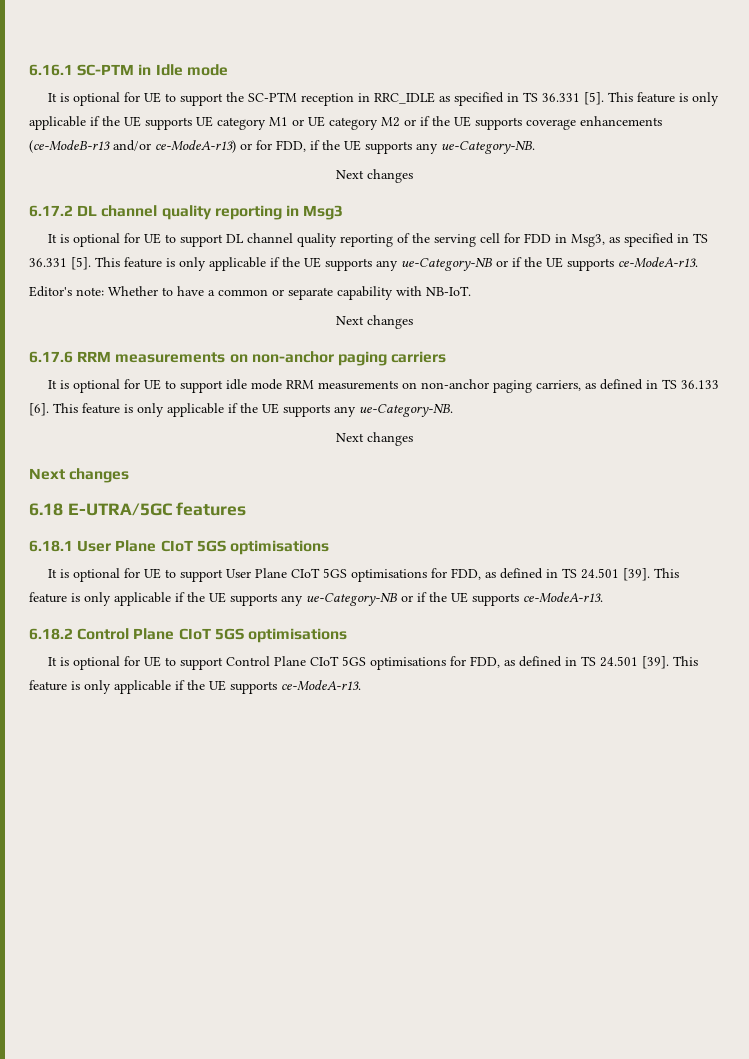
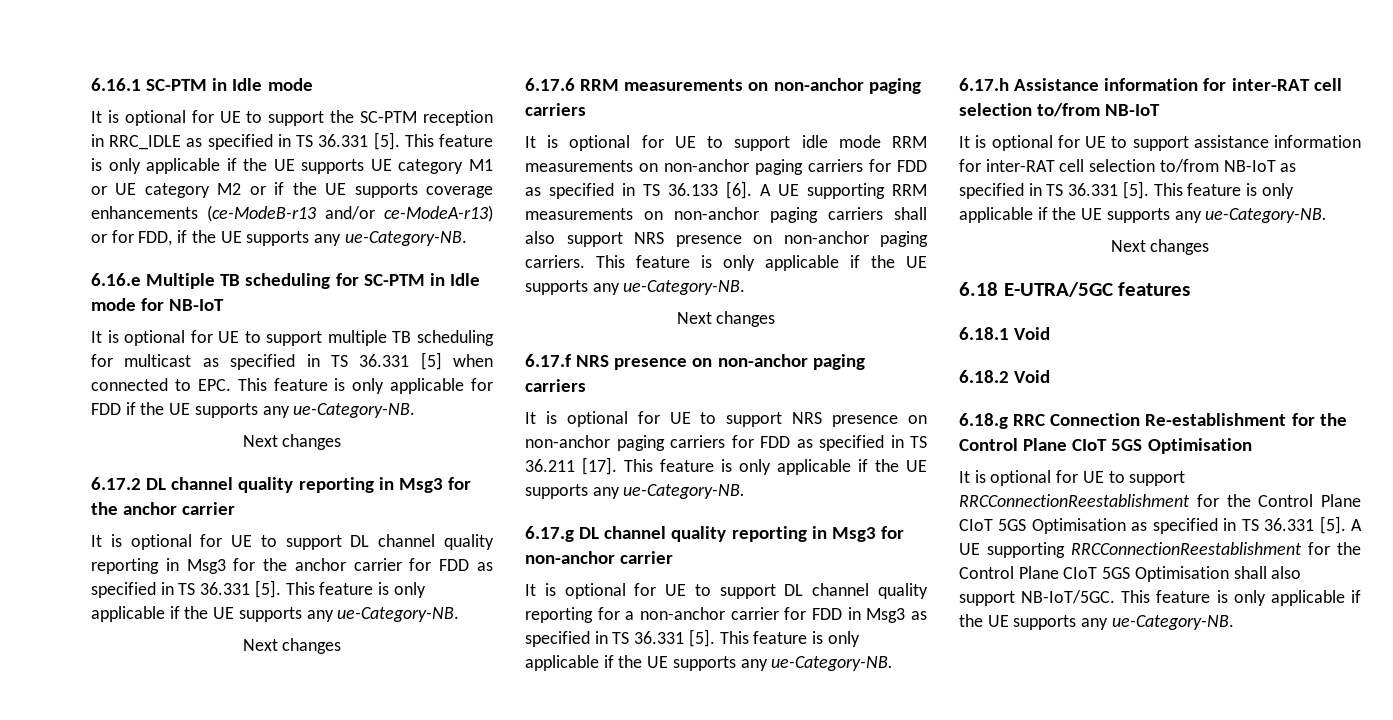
(535, 147) none -> [91,273,480,289] [91,298,225,311] [91,330,494,346] [91,352,493,370] [91,378,493,394] [91,402,416,418] // 6.16.e Multiple TB scheduling for SC-PTM in Idle mode for NB-IoT // It is optional for UE to support multiple TB scheduling for multicast as specified in TS 36.331 [5] when connected to EPC. This feature is only applicable for FDD if the UE supports any ue-Category-NB.
(344, 212) none -> [447,477,471,490] [91,502,236,515] for the anchor carrier
[396,233,605,247] of the serving cell for FDD in Msg3, -> [165,558,470,574] in Msg3 for the anchor carrier for FDD
[401,257,698,271] [29,286,471,300] ue-Category-NB or if the UE supports ce-ModeA-r13. // Editor's note: Whether to have a common or separate capability with NB-IoT. -> [337,607,460,622] ue-Category-NB.
[535,379,719,391] [29,403,49,416] carriers, as defined in TS 36.133 [6]. -> [808,159,927,172] [525,181,927,199] [525,207,927,223] [525,231,928,247] [525,255,585,268] carriers for FDD as specified in TS 36.133 [6]. A UE supporting RRM measurements on non-anchor paging carriers shall also support NRS presence on non-anchor paging carriers.
[29,468,130,483] [29,502,247,516] [29,540,329,555] [47,568,650,582] Next changes // 6.18 E-UTRA/5GC features // 6.18.1 User Plane CIoT 5GS optimisations // It is optional for UE to support User Plane CIoT 5GS optimisations for FDD, as defined in TS 24.501 [39]. -> [525,354,865,370] [525,379,586,392] [525,411,928,427] [525,435,927,451] [525,457,617,475] 6.17.f NRS presence on non-anchor paging carriers // It is optional for UE to support NRS presence on non-anchor paging carriers for FDD as specified in TS 36.211 [17].
[306,592,603,606] [29,628,347,643] [47,656,698,670] [29,680,361,694] ue-Category-NB or if the UE supports ce-ModeA-r13. // 6.18.2 Control Plane CIoT 5GS optimisations // It is optional for UE to support Control Plane CIoT 5GS optimisations for FDD, as defined in TS 24.501 [39]. This feature is only applicable if the UE supports ce-ModeA-r13. -> [623,484,746,499] [525,526,904,542] [525,551,674,564] [525,583,928,599] [525,607,927,623] [525,629,860,647] [525,655,894,671] [959,78,1342,91] [959,103,1161,117] [959,135,1361,151] [959,159,1297,173] [959,181,1294,199] [959,207,1328,223] [1110,239,1210,255] [959,282,1191,297] [959,327,1051,340] [959,370,1051,383] [959,413,1347,429] [959,438,1252,454] [959,470,1186,486] [959,494,1361,507] [959,516,1362,534] [959,542,1361,558] [959,566,1302,582] [959,590,1361,606] [959,614,1234,630] ue-Category-NB. // 6.17.g DL channel quality reporting in Msg3 for non-anchor carrier // It is optional for UE to support DL channel quality reporting for a non-anchor carrier for FDD in Msg3 as specified in TS 36.331 [5]. This feature is only applicable if the UE supports any ue-Category-NB. // 6.17.h Assistance information for inter-RAT cell selection to/from NB-IoT // It is optional for UE to support assistance information for inter-RAT cell selection to/from NB-IoT as specified in TS 36.331 [5]. This feature is only applicable if the UE supports any ue-Category-NB. // Next changes // 6.18 E-UTRA/5GC features // 6.18.1 Void // 6.18.2 Void // 6.18.g RRC Connection Re-establishment for the Control Plane CIoT 5GS Optimisation // It is optional for UE to support RRCConnectionReestablishment for the Control Plane CIoT 5GS Optimisation as specified in TS 36.331 [5]. A UE supporting RRCConnectionReestablishment for the Control Plane CIoT 5GS Optimisation shall also support NB-IoT/5GC. This feature is only applicable if the UE supports any ue-Category-NB.

